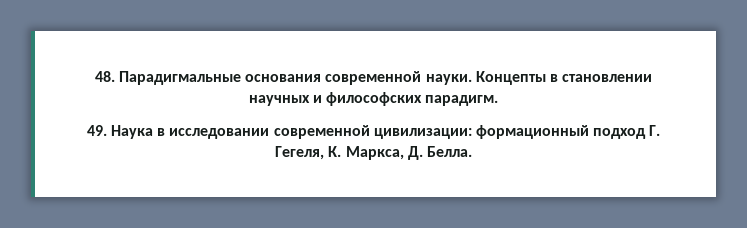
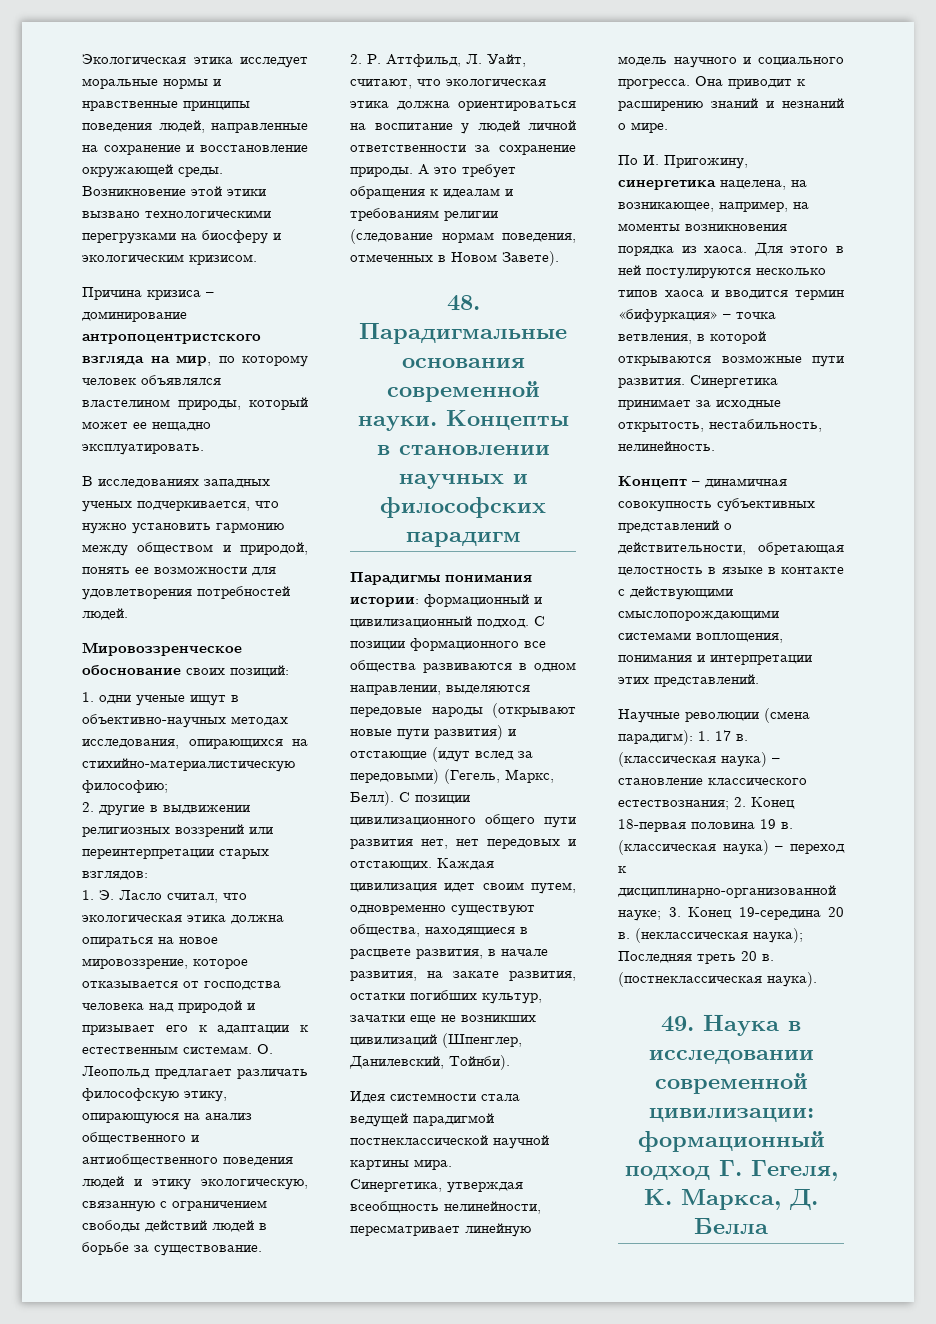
(94, 76) none -> [82,54,308,68] [82,78,221,89] [82,101,250,111] [82,120,308,133] [82,145,308,155] [82,164,223,178] [82,186,266,196] [82,210,271,218] [82,230,281,244] [82,254,257,265] [82,287,214,300] [82,311,187,322] [82,334,261,344] [82,355,308,367] [82,375,221,385] [82,397,308,410] [82,421,211,431] [82,444,204,455] [82,476,270,488] [82,501,279,512] [82,522,284,534] [82,542,308,556] [82,566,276,576] [82,586,290,600] [82,608,128,620] [82,642,242,656] [82,665,289,677] [82,692,239,706] [82,714,288,728] [82,739,308,749] [82,758,295,772] [82,780,168,793] [82,802,250,816] [82,824,273,837] [82,849,269,859] [82,871,148,880] [82,890,247,903] [82,915,284,924] [82,937,218,947] [82,958,248,969] [82,981,281,990] [82,1000,255,1013] [82,1025,309,1035] [82,1044,273,1054] [82,1066,308,1079] [82,1088,227,1102] [82,1113,252,1124] [82,1132,199,1144] [82,1154,293,1166] [82,1176,308,1190] [82,1200,267,1212] [82,1220,267,1232] [82,1242,262,1256] [350,54,526,67] [350,79,546,89] [350,101,576,111] [350,120,576,134] [350,145,576,155] [350,164,516,178] [350,186,513,199] [350,208,498,221] [350,229,576,244] [350,251,559,266] Экологическая этика исследует моральные нормы и нравственные принципы поведения людей, направленные на сохранение и восстановление окружающей среды. Возникновение этой этики вызвано технологическими перегрузками на биосферу и экологическим кризисом. // Причина кризиса – доминирование антропоцентристского взгляда на мир, по которому человек объявлялся властелином природы, который может ее нещадно эксплуатировать. // В исследованиях западных ученых подчеркивается, что нужно установить гармонию между обществом и природой, понять ее возможности для удовлетворения потребностей людей. // Мировоззренческое обоснование своих позиций: // 1. одни ученые ищут в объективно-научных методах исследования, опирающихся на стихийно-материалистическую философию; // 2. другие в выдвижении религиозных воззрений или переинтерпретации старых взглядов: // 1. Э. Ласло считал, что экологическая этика должна опираться на новое мировоззрение, которое отказывается от господства человека над природой и призывает его к адаптации к естественным системам. О. Леопольд предлагает различать философскую этику, опирающуюся на анализ общественного и антиобщественного поведения людей и этику экологическую, связанную с ограничением свободы действий людей в борьбе за существование. // 2. Р. Аттфильд, Л. Уайт, считают, что экологическая этика должна ориентироваться на воспитание у людей личной ответственности за сохранение природы. А это требует обращения к идеалам и требованиям религии (следование нормам поведения, отмеченных в Новом Завете). //
[425,95,499,106] парадигм. -> [405,532,521,547] [350,572,532,585] [350,594,542,607] [350,616,545,628] [350,638,546,651] [350,660,576,673] [350,685,530,695] [350,703,576,718] [350,725,516,740] [350,747,533,762] [350,769,554,784] [350,791,470,806] [350,814,576,828] [350,839,576,849] [350,858,494,870] [350,882,576,894] [350,904,535,916] [350,924,528,937] [350,949,548,959] [350,971,576,981] [350,990,542,1004] [350,1015,536,1024] [350,1033,522,1048] [349,1055,510,1070] [350,1091,520,1103] [350,1113,494,1127] [350,1135,549,1149] [350,1159,452,1170] [350,1179,523,1193] [350,1201,541,1214] [350,1223,531,1237] [618,56,844,68] [618,76,806,89] [618,98,844,111] [618,122,668,133] [618,155,748,169] [618,180,807,190] [618,201,809,212] [618,223,787,231] [618,243,844,256] [618,265,826,279] [618,289,844,300] [618,309,776,323] [618,331,766,344] [618,355,844,367] [618,375,778,388] [618,399,781,410] [618,419,822,432] [618,441,715,451] [618,476,787,488] [618,498,815,512] [618,520,732,533] [618,542,844,555] [618,567,844,576] [618,586,733,600] [618,610,779,621] [618,632,783,643] [618,654,812,665] [618,674,759,687] [618,708,810,723] [618,730,748,745] [618,752,780,767] [618,778,807,785] [618,797,795,810] [618,819,793,832] [618,840,845,855] [618,866,627,873] [618,885,836,898] [618,907,844,921] [618,928,803,943] [618,951,774,964] [618,972,817,987] парадигм // Парадигмы понимания истории: формационный и цивилизационный подход. С позиции формационного все общества развиваются в одном направлении, выделяются передовые народы (открывают новые пути развития) и отстающие (идут вслед за передовыми) (Гегель, Маркс, Белл). С позиции цивилизационного общего пути развития нет, нет передовых и отстающих. Каждая цивилизация идет своим путем, одновременно существуют общества, находящиеся в расцвете развития, в начале развития, на закате развития, остатки погибших культур, зачатки еще не возникших цивилизаций (Шпенглер, Данилевский, Тойнби). // Идея системности стала ведущей парадигмой постнеклассической научной картины мира. // Синергетика, утверждая всеобщность нелинейности, пересматривает линейную модель научного и социального прогресса. Она приводит к расширению знаний и незнаний о мире. // По И. Пригожину, синергетика нацелена, на возникающее, например, на моменты возникновения порядка из хаоса. Для этого в ней постулируются несколько типов хаоса и вводится термин «бифуркация» – точка ветвления, в которой открываются возможные пути развития. Синергетика принимает за исходные открытость, нестабильность, нелинейность. // Концепт – динамичная совокупность субъективных представлений о действительности, обретающая целостность в языке в контакте с действующими смыслопорождающими системами воплощения, понимания и интерпретации этих представлений. // Научные революции (смена парадигм): 1. 17 в. (классическая наука) – становление классического естествознания; 2. Конец 18-первая половина 19 в. (классическая наука) – переход к дисциплинарно-организованной науке; 3. Конец 19-середина 20 в. (неклассическая наука); Последняя треть 20 в. (постнеклассическая наука).
[426,146,472,157] Белла. -> [694,1218,768,1234] Белла

